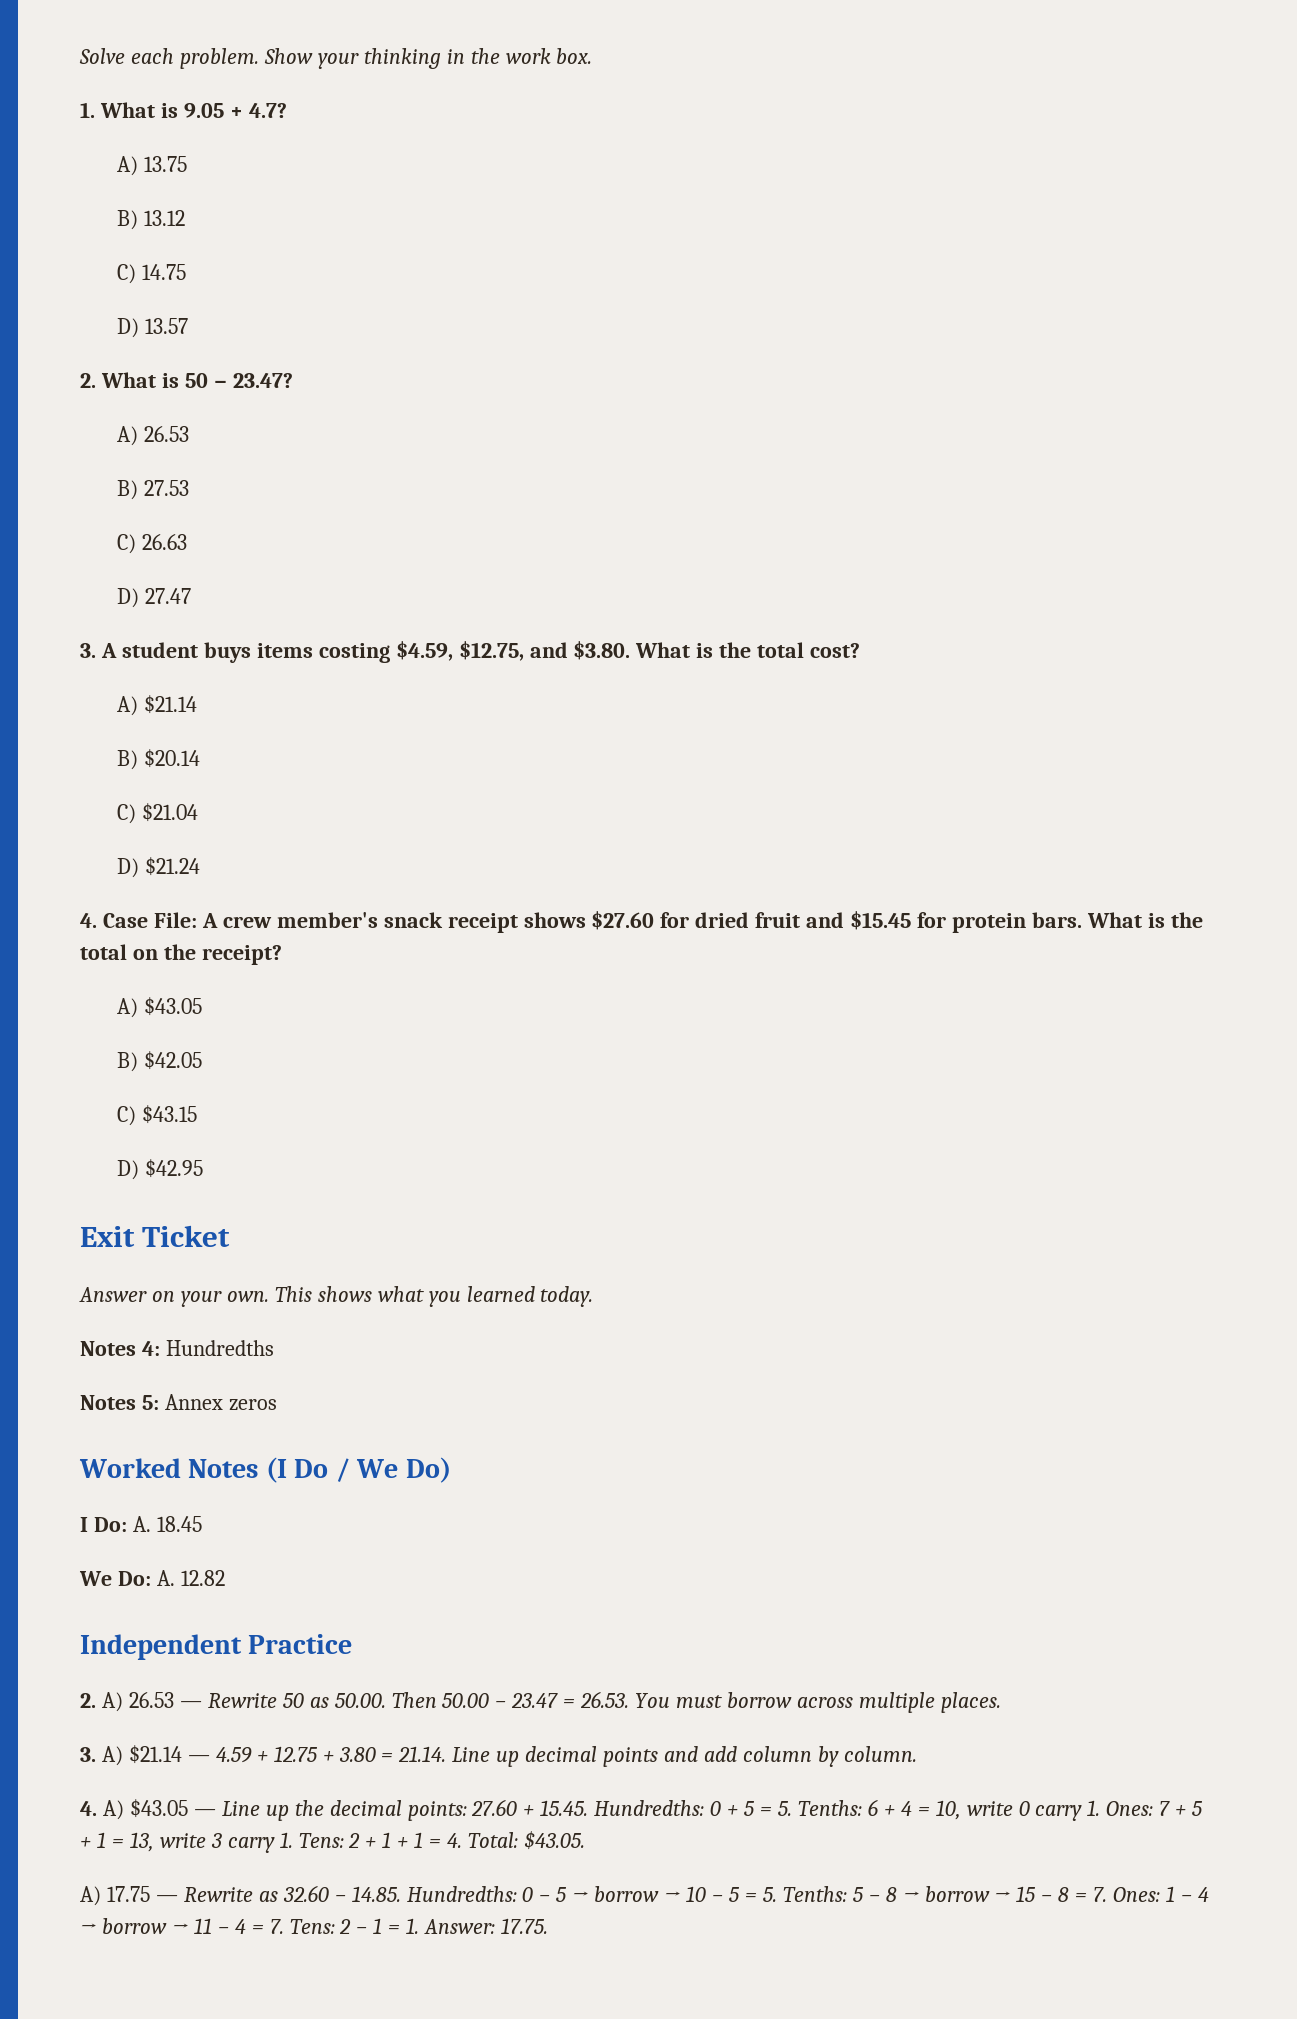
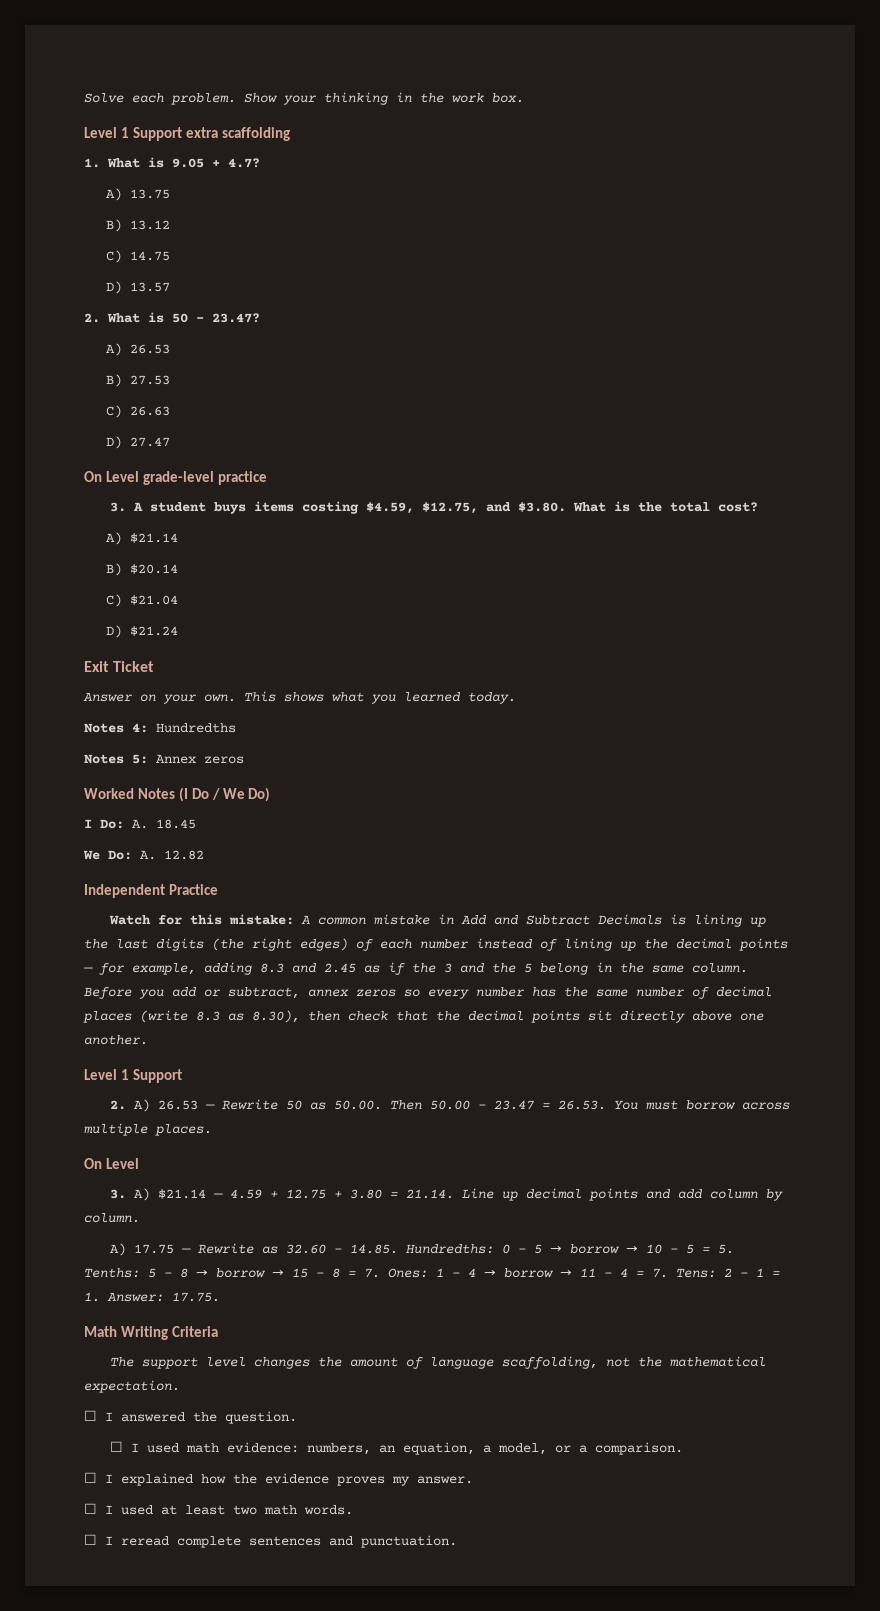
(593, 56) none -> [84,127,290,141] // Level 1 Support extra scaffolding
(191, 596) none -> [84,471,267,485] // On Level grade-level practice
[80,911,1203,933] [80,944,282,965] [116,997,202,1018] [116,1051,202,1072] [116,1105,197,1126] [116,1159,203,1180] // 4. Case File: A crew member's snack receipt shows $27.60 for dried fruit and $15.45 for protein bars. What is the total on the receipt? // A) $43.05 // B) $42.05 // C) $43.15 // D) $42.95 -> (178, 631) none
(353, 1644) none -> [108,914,766,927] [84,938,788,951] [83,962,748,975] [84,986,772,999] [83,1010,764,1023] [84,1035,148,1045] [84,1069,182,1083] // Watch for this mistake: A common mistake in Add and Subtract Decimals is lining up the last digits (the right edges) of each number instead of lining up the decimal points — for example, adding 8.3 and 2.45 as if the 3 and the 5 belong in the same column. Before you add or subtract, annex zeros so every number has the same number of decimal places (write 8.3 as 8.30), then check that the decimal points sit directly above one another. // Level 1 Support
(1001, 1702) none -> [84,1158,139,1169] // On Level
[80,1799,1204,1821] [80,1831,585,1853] // 4. A) $43.05 — Line up the decimal points: 27.60 + 15.45. Hundredths: 0 + 5 = 5. Tenths: 6 + 4 = 10, write 0 carry 1. Ones: 7 + 5 + 1 = 13, write 3 carry 1. Tens: 2 + 1 + 1 = 4. Total: $43.05. -> (140, 1218) none
(549, 1926) none -> [84,1326,218,1340] [109,1356,766,1369] [84,1380,180,1393] [84,1410,297,1424] [109,1441,683,1455] [84,1472,473,1486] [84,1503,353,1515] [84,1534,457,1548] // Math Writing Criteria // The support level changes the amount of language scaffolding, not the mathematical expectation. // ☐ I answered the question. // ☐ I used math evidence: numbers, an equation, a model, or a comparison. // ☐ I explained how the evidence proves my answer. // ☐ I used at least two math words. // ☐ I reread complete sentences and punctuation.

